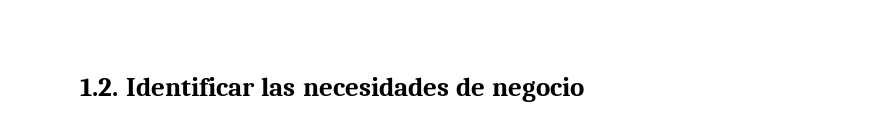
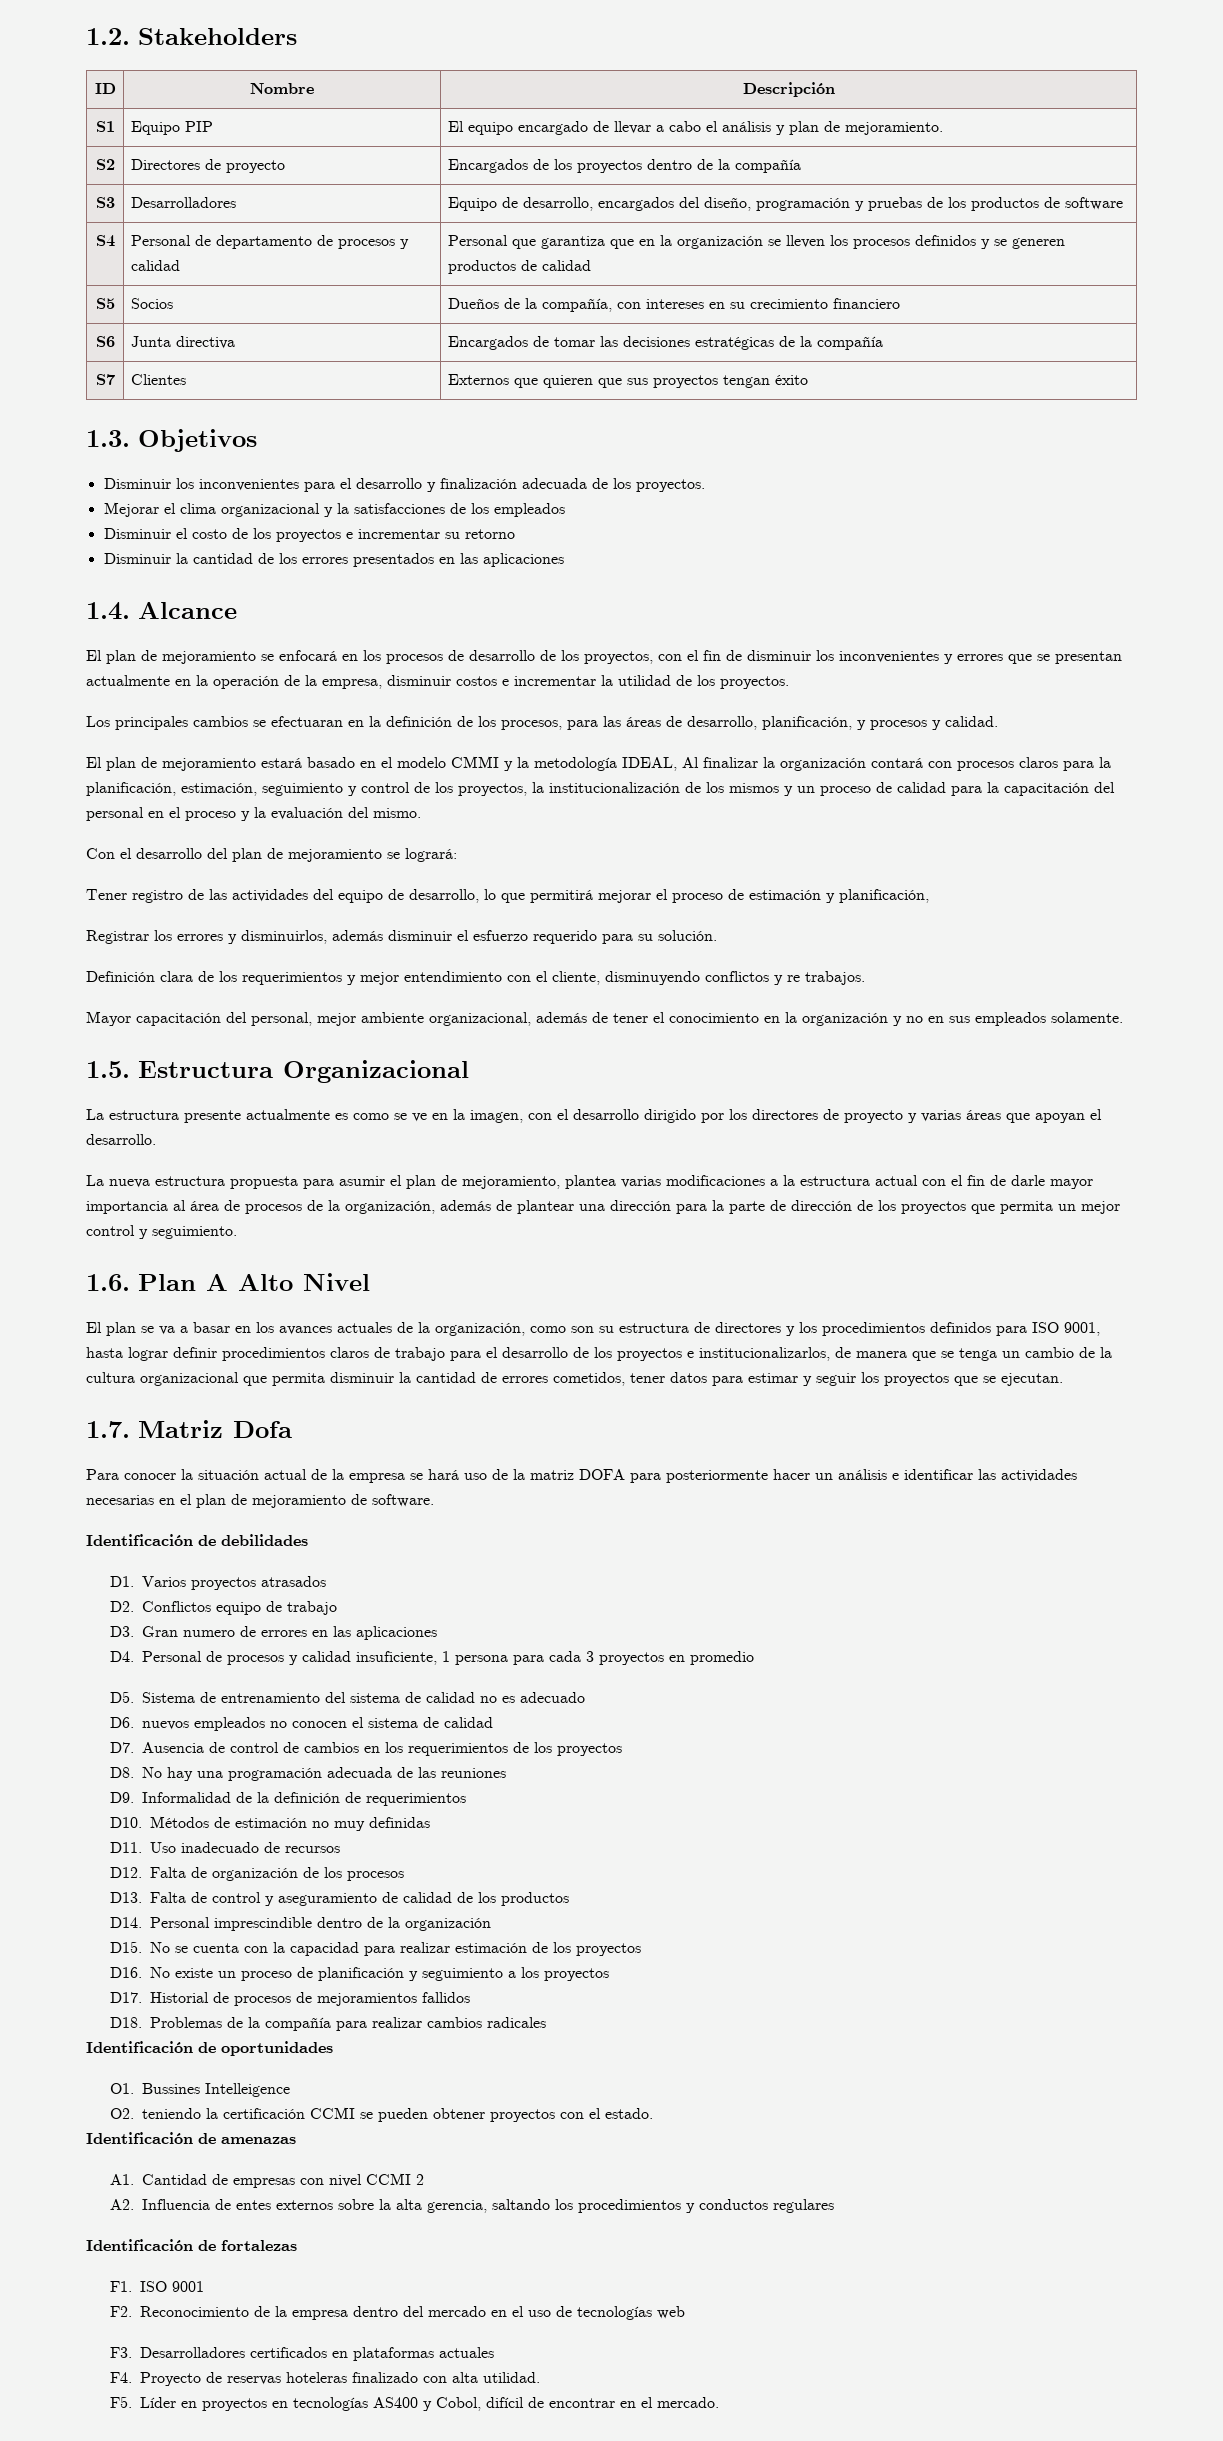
[126,77,585,102] Identificar las necesidades de negocio -> [138,28,297,45] [94,83,116,94] [250,83,314,94] [742,82,835,97] [95,121,115,132] [130,121,213,135] [447,121,943,135] [95,159,115,170] [130,159,285,173] [447,159,801,173] [95,197,115,208] [130,197,236,208] [447,197,1123,211] [95,235,115,247] [130,235,409,249] [130,260,180,271] [447,235,1065,249] [447,260,591,274] [95,298,115,309] [130,298,173,309] [447,298,900,312] [95,336,115,347] [130,336,235,349] [447,336,883,350] [95,374,115,385] [130,374,186,385] [447,374,808,388] [86,429,257,452] [103,478,705,492] [103,502,565,517] [103,528,515,542] [103,553,564,567] [86,602,237,620] [86,650,1122,664] [86,675,789,689] [86,716,998,730] [86,756,1111,771] [86,782,1115,796] [86,807,421,821] [86,848,457,862] [86,889,929,903] [86,930,717,944] [86,971,865,985] [86,1011,1123,1026] [86,1060,469,1083] [86,1109,1102,1123] [86,1134,156,1145] [86,1175,1093,1189] [86,1200,1120,1214] [86,1225,237,1239] [86,1273,370,1291] [86,1322,1100,1336] [86,1347,1112,1361] [86,1372,1063,1386] [86,1420,292,1438] [86,1469,1077,1483] [86,1494,434,1508] [86,1534,308,1546] [110,1576,327,1590] [110,1601,338,1615] [110,1626,438,1640] [110,1651,755,1665] [110,1691,586,1703] [110,1717,494,1731] [110,1742,623,1756] [110,1767,507,1781] [110,1792,467,1806] [110,1816,431,1831] [110,1842,341,1853] [110,1867,405,1881] [110,1892,570,1906] [110,1917,492,1931] [110,1941,642,1956] [110,1967,610,1981] [110,1992,471,2006] [110,2017,547,2031] [86,2041,333,2056] [110,2083,291,2097] [110,2107,654,2122] [86,2132,296,2144] [110,2173,425,2188] [110,2199,835,2213] [86,2239,297,2251] [110,2281,205,2292] [110,2306,686,2320] [110,2347,495,2361] [110,2372,541,2386] [110,2396,720,2411] Stakeholders // ID | Nombre | Descripción // S1 | Equipo PIP | El equipo encargado de llevar a cabo el análisis y plan de mejoramiento. // S2 | Directores de proyecto | Encargados de los proyectos dentro de la compañía // S3 | Desarrolladores | Equipo de desarrollo, encargados del diseño, programación y pruebas de los productos de software // S4 | Personal de departamento de procesos y calidad | Personal que garantiza que en la organización se lleven los procesos definidos y se generen productos de calidad // S5 | Socios | Dueños de la compañía, con intereses en su crecimiento financiero // S6 | Junta directiva | Encargados de tomar las decisiones estratégicas de la compañía // S7 | Clientes | Externos que quieren que sus proyectos tengan éxito // 1.3. Objetivos // Disminuir los inconvenientes para el desarrollo y finalización adecuada de los proyectos. // Mejorar el clima organizacional y la satisfacciones de los empleados // Disminuir el costo de los proyectos e incrementar su retorno // Disminuir la cantidad de los errores presentados en las aplicaciones // 1.4. Alcance // El plan de mejoramiento se enfocará en los procesos de desarrollo de los proyectos, con el fin de disminuir los inconvenientes y errores que se presentan actualmente en la operación de la empresa, disminuir costos e incrementar la utilidad de los proyectos. // Los principales cambios se efectuaran en la definición de los procesos, para las áreas de desarrollo, planificación, y procesos y calidad. // El plan de mejoramiento estará basado en el modelo CMMI y la metodología IDEAL, Al finalizar la organización contará con procesos claros para la planificación, estimación, seguimiento y control de los proyectos, la institucionalización de los mismos y un proceso de calidad para la capacitación del personal en el proceso y la evaluación del mismo. // Con el desarrollo del plan de mejoramiento se logrará: // Tener registro de las actividades del equipo de desarrollo, lo que permitirá mejorar el proceso de estimación y planificación, // Registrar los errores y disminuirlos, además disminuir el esfuerzo requerido para su solución. // Definición clara de los requerimientos y mejor entendimiento con el cliente, disminuyendo conflictos y re trabajos. // Mayor capacitación del personal, mejor ambiente organizacional, además de tener el conocimiento en la organización y no en sus empleados solamente. // 1.5. Estructura Organizacional // La estructura presente actualmente es como se ve en la imagen, con el desarrollo dirigido por los directores de proyecto y varias áreas que apoyan el desarrollo. // La nueva estructura propuesta para asumir el plan de mejoramiento, plantea varias modificaciones a la estructura actual con el fin de darle mayor importancia al área de procesos de la organización, además de plantear una dirección para la parte de dirección de los proyectos que permita un mejor control y seguimiento. // 1.6. Plan A Alto Nivel // El plan se va a basar en los avances actuales de la organización, como son su estructura de directores y los procedimientos definidos para ISO 9001, hasta lograr definir procedimientos claros de trabajo para el desarrollo de los proyectos e institucionalizarlos, de manera que se tenga un cambio de la cultura organizacional que permita disminuir la cantidad de errores cometidos, tener datos para estimar y seguir los proyectos que se ejecutan. // 1.7. Matriz Dofa // Para conocer la situación actual de la empresa se hará uso de la matriz DOFA para posteriormente hacer un análisis e identificar las actividades necesarias en el plan de mejoramiento de software. // Identificación de debilidades // D1. Varios proyectos atrasados // D2. Conflictos equipo de trabajo // D3. Gran numero de errores en las aplicaciones // D4. Personal de procesos y calidad insuficiente, 1 persona para cada 3 proyectos en promedio // D5. Sistema de entrenamiento del sistema de calidad no es adecuado // D6. nuevos empleados no conocen el sistema de calidad // D7. Ausencia de control de cambios en los requerimientos de los proyectos // D8. No hay una programación adecuada de las reuniones // D9. Informalidad de la definición de requerimientos // D10. Métodos de estimación no muy definidas // D11. Uso inadecuado de recursos // D12. Falta de organización de los procesos // D13. Falta de control y aseguramiento de calidad de los productos // D14. Personal imprescindible dentro de la organización // D15. No se cuenta con la capacidad para realizar estimación de los proyectos // D16. No existe un proceso de planificación y seguimiento a los proyectos // D17. Historial de procesos de mejoramientos fallidos // D18. Problemas de la compañía para realizar cambios radicales // Identificación de oportunidades // O1. Bussines Intelleigence // O2. teniendo la certificación CCMI se pueden obtener proyectos con el estado. // Identificación de amenazas // A1. Cantidad de empresas con nivel CCMI 2 // A2. Influencia de entes externos sobre la alta gerencia, saltando los procedimientos y conductos regulares // Identificación de fortalezas // F1. ISO 9001 // F2. Reconocimiento de la empresa dentro del mercado en el uso de tecnologías web // F3. Desarrolladores certificados en plataformas actuales // F4. Proyecto de reservas hoteleras finalizado con alta utilidad. // F5. Líder en proyectos en tecnologías AS400 y Cobol, difícil de encontrar en el mercado.

